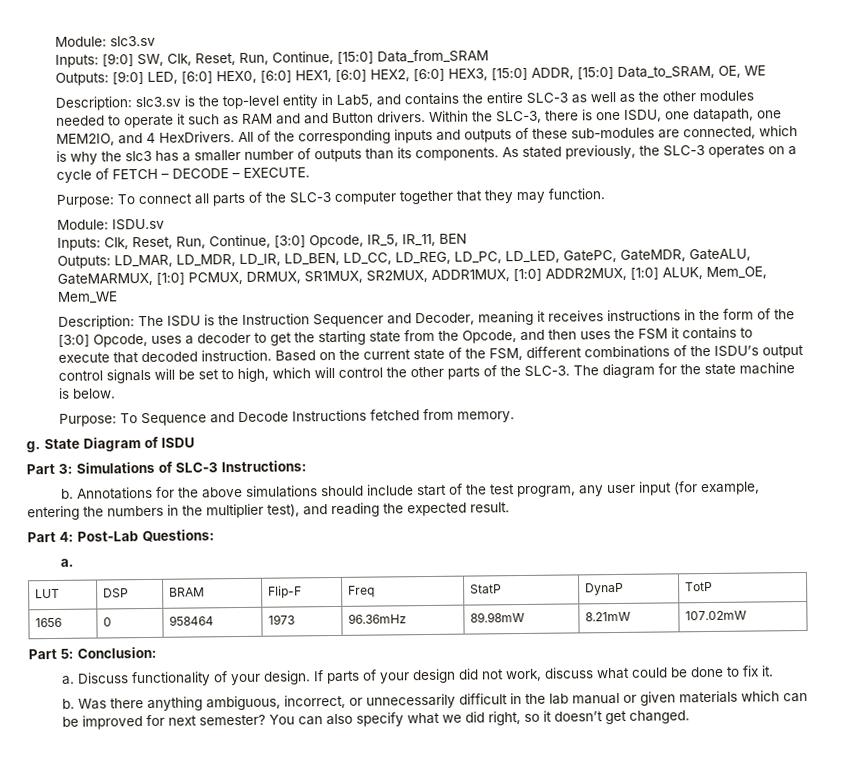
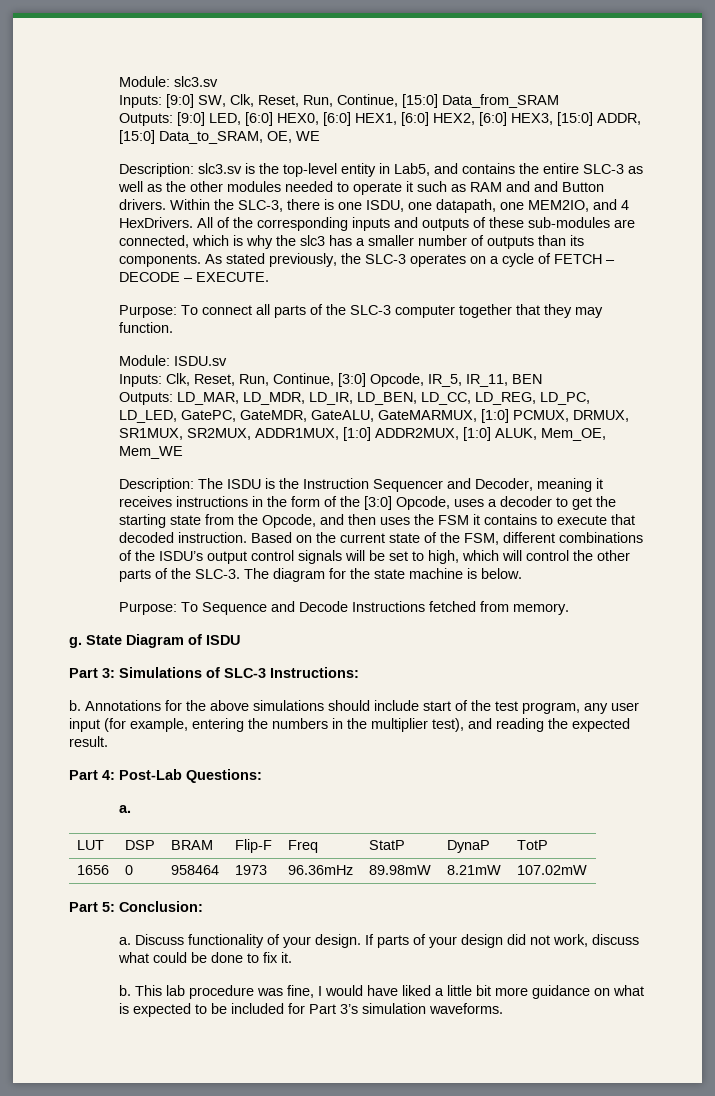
[78,690,809,711] [62,710,691,730] Was there anything ambiguous, incorrect, or unnecessarily difficult in the lab manual or given materials which can be improved for next semester? You can also specify what we did right, so it doesn’t get changed. -> [134,985,644,999] [118,1003,503,1017] This lab procedure was fine, I would have liked a little bit more guidance on what is expected to be included for Part 3’s simulation waveforms.

